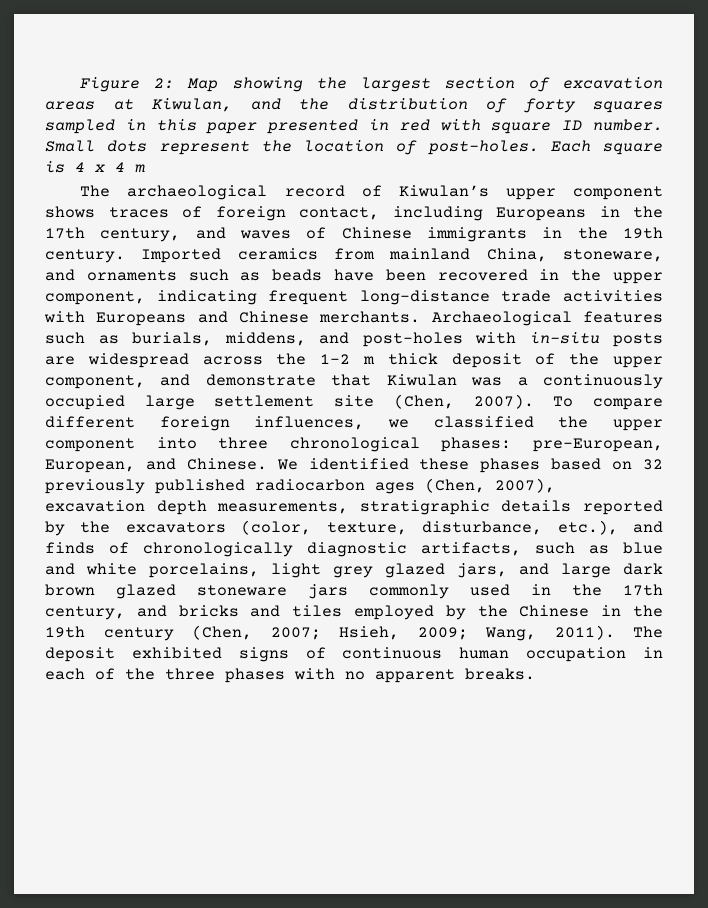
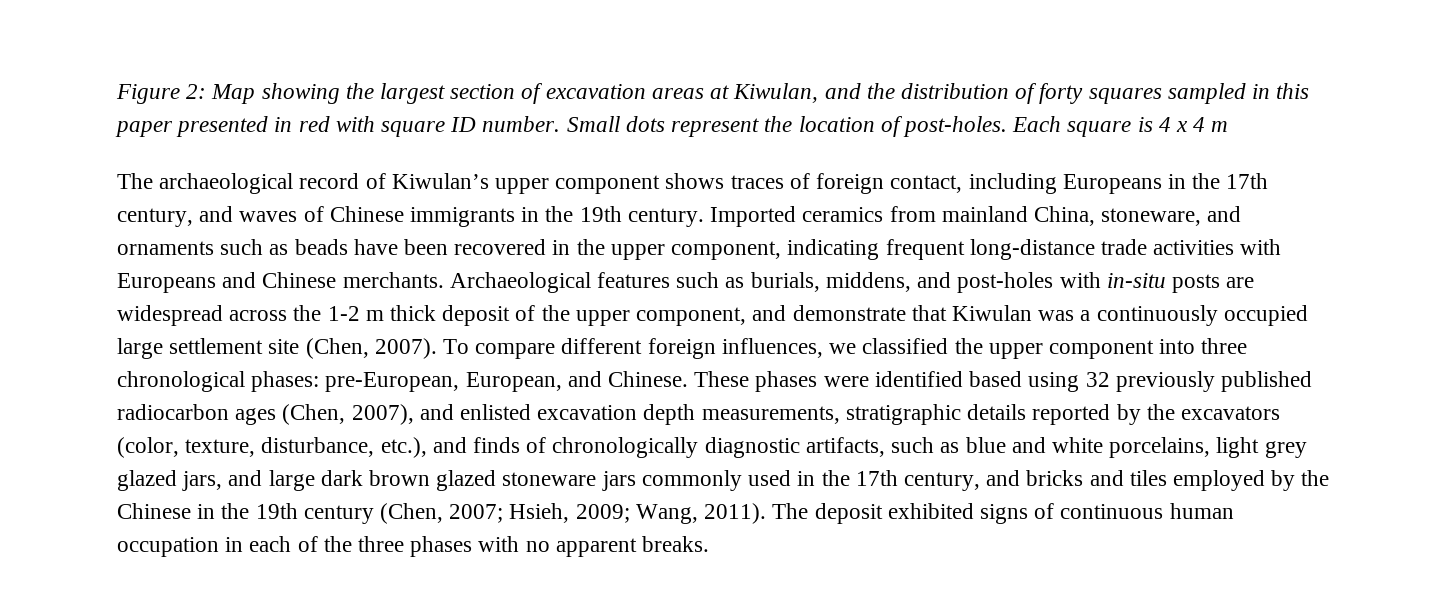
[276,458,633,473] We identified these phases based on -> [694,371,1080,392] These phases were identified based using
(555, 485) none -> [419,404,532,420] and enlisted

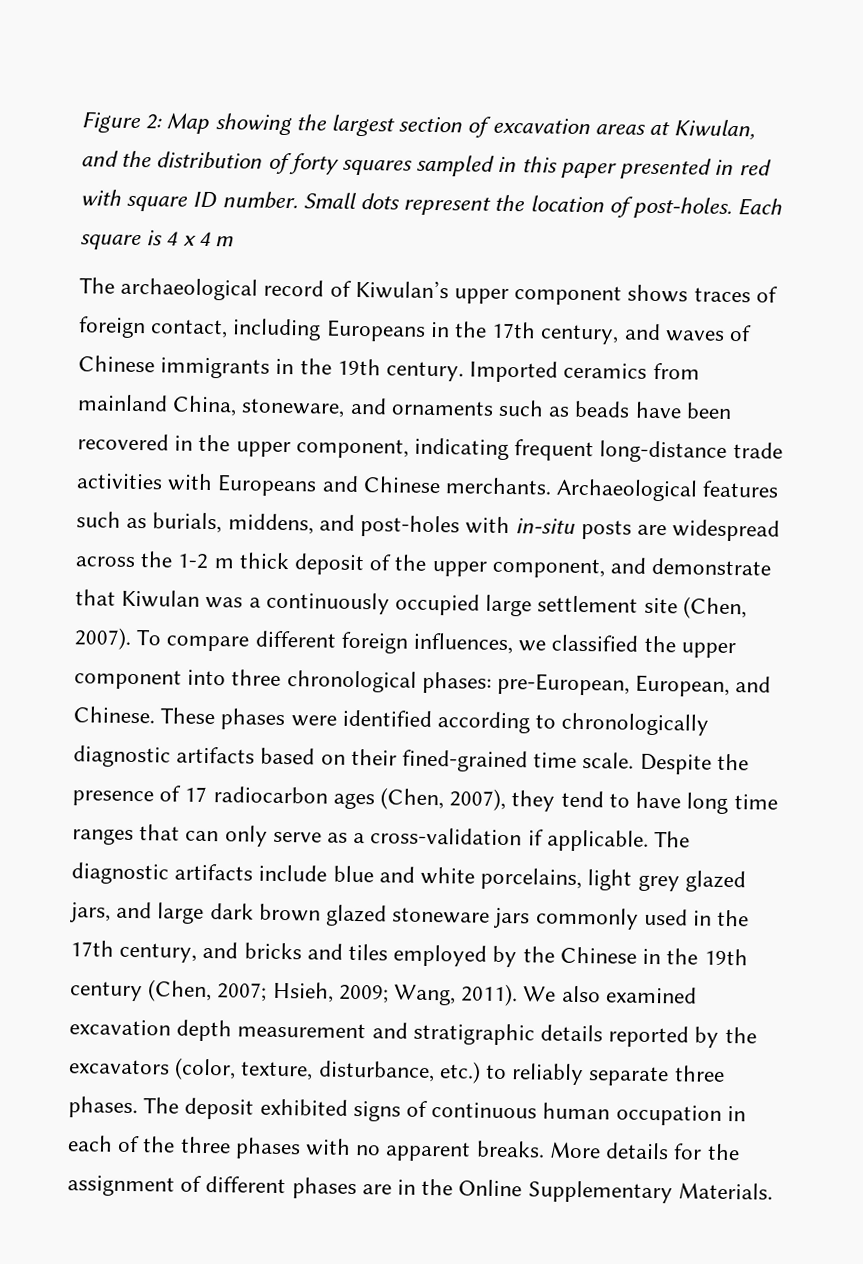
[969,371,1312,392] [117,404,1280,425] [117,437,960,458] based using 32 previously published radiocarbon ages (Chen, 2007), and enlisted excavation depth measurements, stratigraphic details reported by the excavators (color, texture, disturbance, etc.), and finds of chronologically diagnostic artifacts, such as -> [437,711,710,736] [73,745,749,775] [72,785,778,815] [72,824,691,852] [71,862,328,885] according to chronologically diagnostic artifacts based on their fined-grained time scale. Despite the presence of 17 radiocarbon ages (Chen, 2007), they tend to have long time ranges that can only serve as a cross-validation if applicable. The diagnostic artifacts include
(767, 513) none -> [523,985,697,1004] [69,1019,757,1048] [69,1057,725,1087] [68,1096,138,1119] We also examined excavation depth measurement and stratigraphic details reported by the excavators (color, texture, disturbance, etc.) to reliably separate three phases.
(710, 544) none -> [548,1141,740,1161] [67,1175,773,1204] More details for the assignment of different phases are in the Online Supplementary Materials.

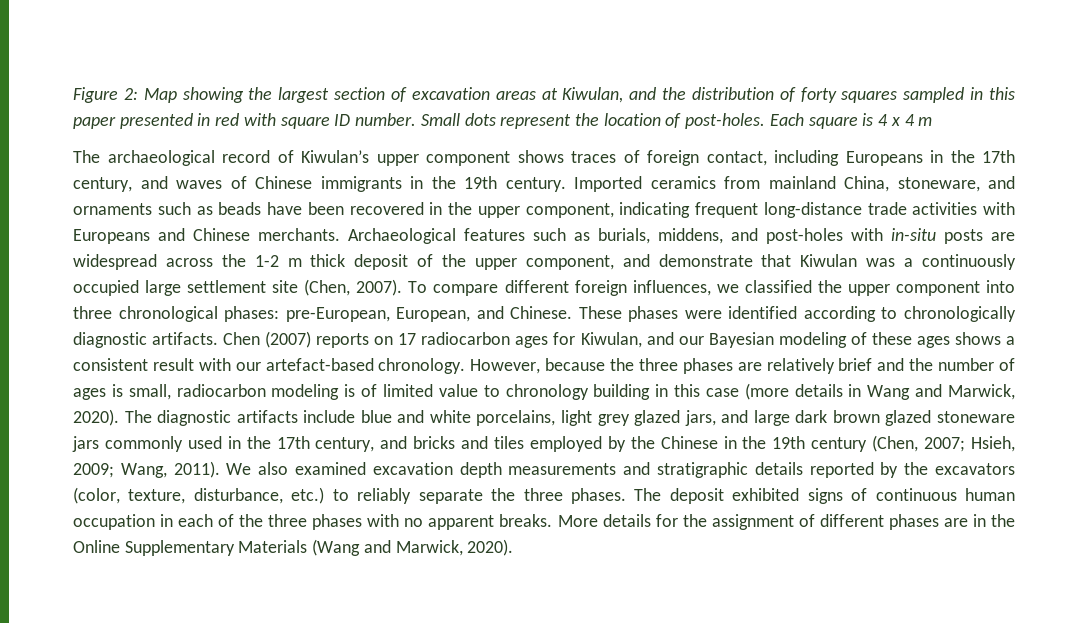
[176,746,749,775] [72,785,778,815] [72,824,649,852] artifacts based on their fined-grained time scale. Despite the presence of 17 radiocarbon ages (Chen, 2007), they tend to have long time ranges that can only serve as a cross-validation if applicable. -> [152,331,1016,348] [73,358,1015,374] [73,383,1016,400] [73,409,119,426] artifacts. Chen (2007) reports on 17 radiocarbon ages for Kiwulan, and our Bayesian modeling of these ages shows a consistent result with our artefact-based chronology. However, because the three phases are relatively brief and the number of ages is small, radiocarbon modeling is of limited value to chronology building in this case (more details in Wang and Marwick, 2020).
[237,1022,367,1039] measurement -> [508,463,617,475] measurements
(670, 1076) none -> [491,488,516,501] the
[677,1182,773,1200] Materials. -> [238,539,514,556] Materials (Wang and Marwick, 2020).

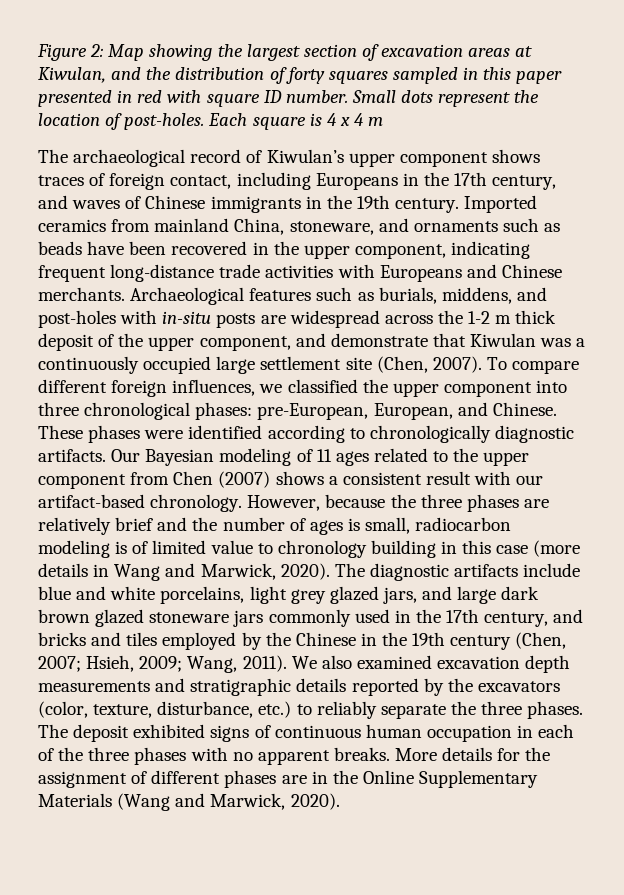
[223,331,950,348] Chen (2007) reports on 17 radiocarbon ages for Kiwulan, and our Bayesian modeling of these ages -> [111,448,530,466] [38,471,271,489] Our Bayesian modeling of 11 ages related to the upper component from Chen (2007)
[265,358,374,371] artefact-based -> [38,494,145,508] artifact-based

